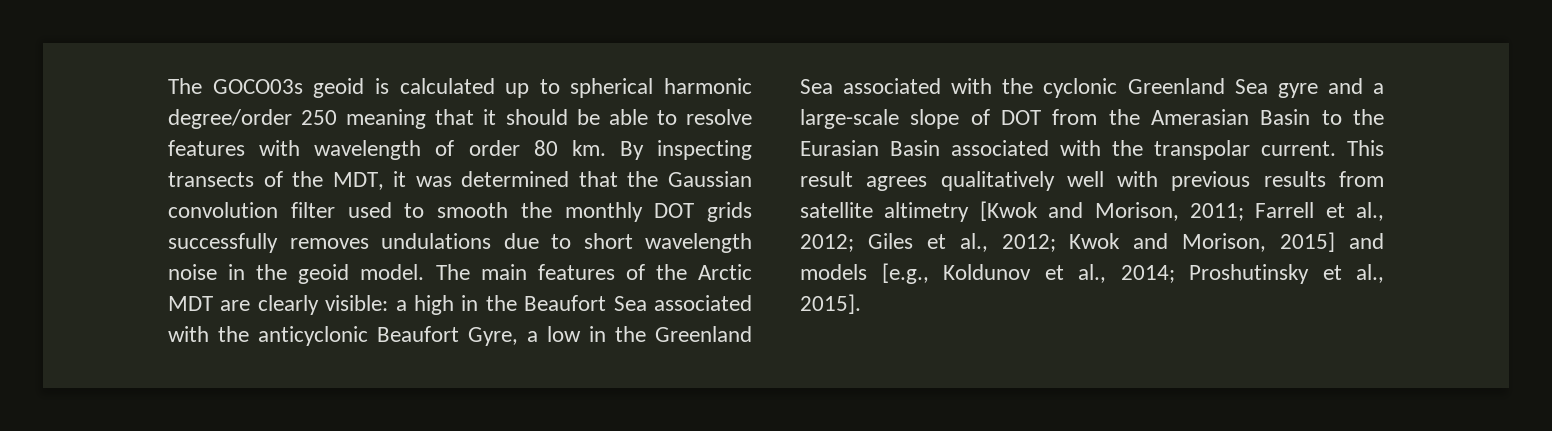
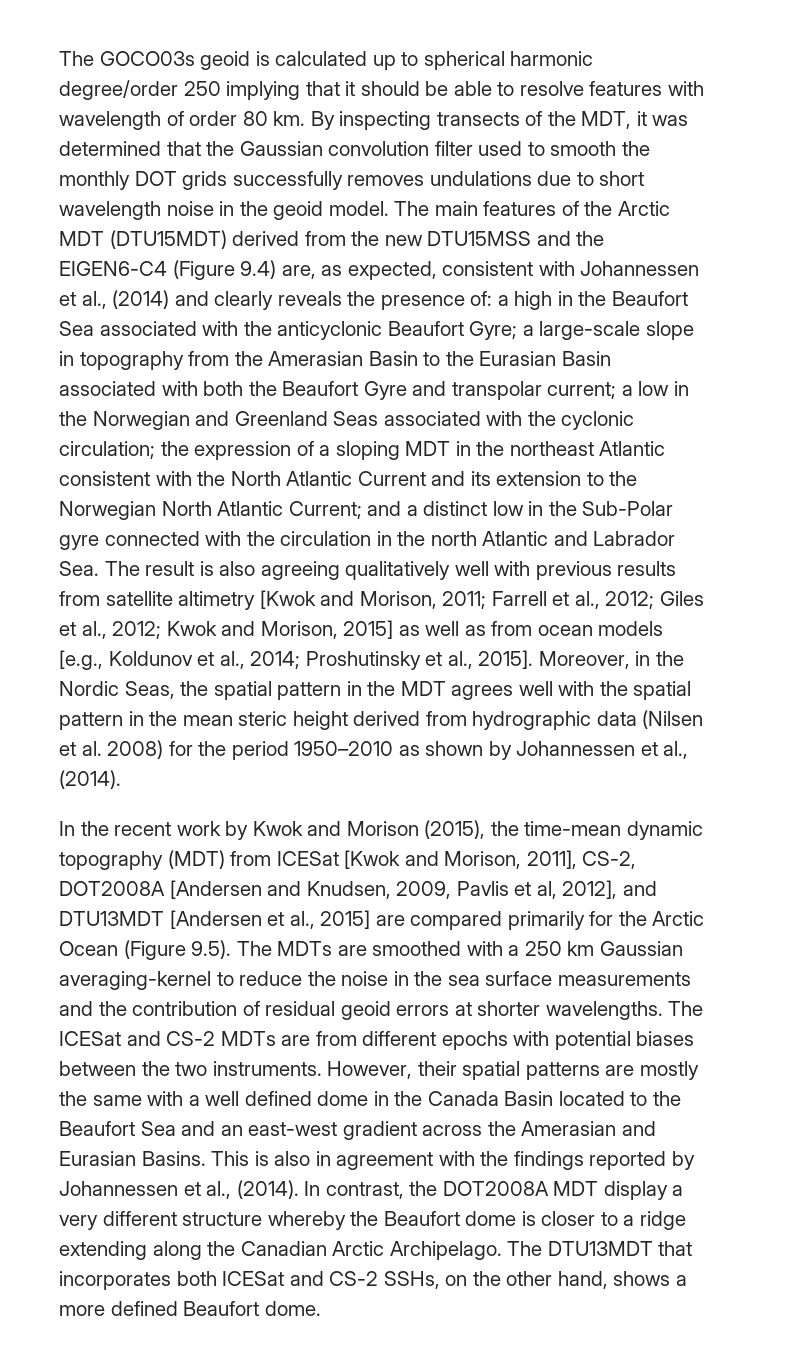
[346,109,427,129] meaning -> [226,81,301,100] implying
[220,295,389,315] are clearly visible: -> [109,230,605,249] [59,260,700,280] [59,290,493,310] (DTU15MDT) derived from the new DTU15MSS and the EIGEN6-C4 (Figure 9.4) are, as expected, consistent with Johannessen et al., (2014) and clearly reveals the presence of:
[468,326,752,346] [800,78,1363,98] Gyre, a low in the Greenland Sea associated with the cyclonic Greenland Sea gyre and -> [469,321,518,340] Gyre;
[970,109,1041,125] of DOT -> [59,351,184,370] in topography
[1112,140,1384,160] [800,171,928,191] the transpolar current. This result agrees -> [203,381,689,400] [59,411,635,430] [59,441,666,460] [59,471,638,486] [59,501,674,520] [59,531,676,550] [59,561,340,580] both the Beaufort Gyre and transpolar current; a low in the Norwegian and Greenland Seas associated with the cyclonic circulation; the expression of a sloping MDT in the northeast Atlantic consistent with the North Atlantic Current and its extension to the Norwegian North Atlantic Current; and a distinct low in the Sub-Polar gyre connected with the circulation in the north Atlantic and Labrador Sea. The result is also agreeing
[1349,233,1384,249] and -> [398,621,593,636] as well as from ocean
(861, 304) none -> [538,651,684,669] [59,681,692,700] [59,710,704,730] [59,740,689,760] [59,770,121,789] [59,820,703,840] [59,850,637,870] [59,880,657,899] [59,910,705,930] [59,940,683,960] [59,971,691,990] [59,1001,704,1020] [59,1031,695,1050] [59,1061,699,1080] [59,1091,681,1106] [59,1121,656,1140] [59,1151,695,1170] [59,1180,684,1200] [59,1211,686,1230] [59,1241,693,1260] [59,1271,687,1290] [59,1301,321,1316] Moreover, in the Nordic Seas, the spatial pattern in the MDT agrees well with the spatial pattern in the mean steric height derived from hydrographic data (Nilsen et al. 2008) for the period 1950–2010 as shown by Johannessen et al., (2014). // In the recent work by Kwok and Morison (2015), the time-mean dynamic topography (MDT) from ICESat [Kwok and Morison, 2011], CS-2, DOT2008A [Andersen and Knudsen, 2009, Pavlis et al, 2012], and DTU13MDT [Andersen et al., 2015] are compared primarily for the Arctic Ocean (Figure 9.5). The MDTs are smoothed with a 250 km Gaussian averaging-kernel to reduce the noise in the sea surface measurements and the contribution of residual geoid errors at shorter wavelengths. The ICESat and CS-2 MDTs are from different epochs with potential biases between the two instruments. However, their spatial patterns are mostly the same with a well defined dome in the Canada Basin located to the Beaufort Sea and an east-west gradient across the Amerasian and Eurasian Basins. This is also in agreement with the findings reported by Johannessen et al., (2014). In contrast, the DOT2008A MDT display a very different structure whereby the Beaufort dome is closer to a ridge extending along the Canadian Arctic Archipelago. The DTU13MDT that incorporates both ICESat and CS-2 SSHs, on the other hand, shows a more defined Beaufort dome.

